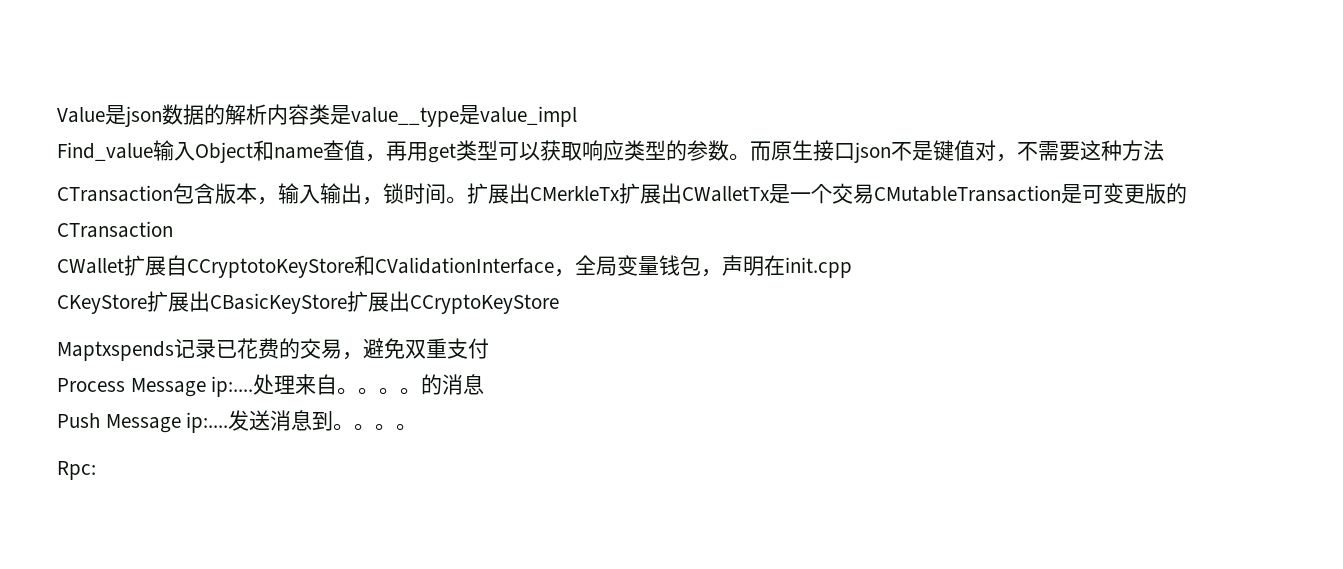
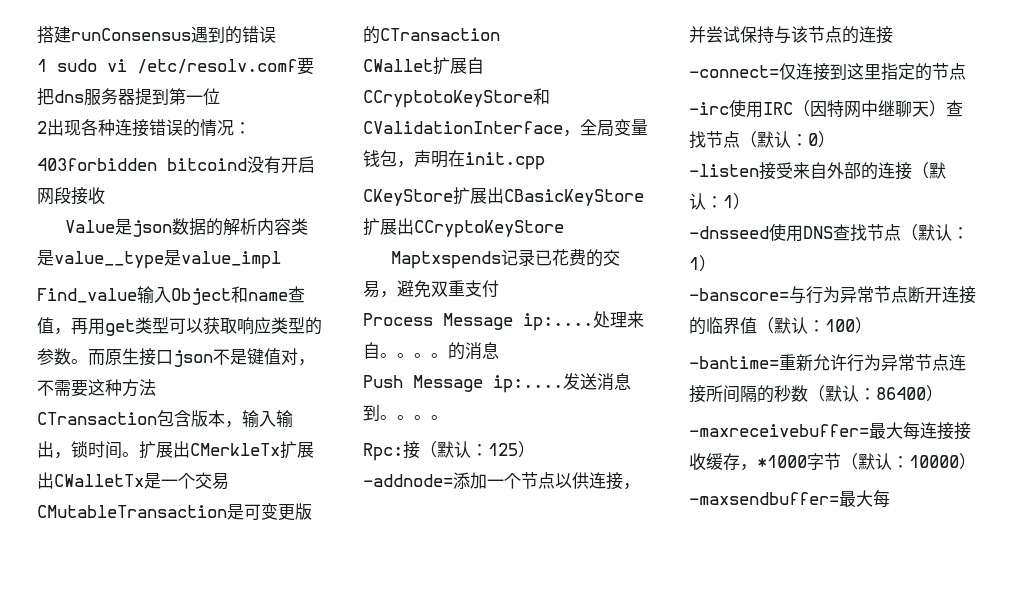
(57, 115) none -> [37,26,276,44] [37,58,314,75] [37,88,220,106] [37,119,251,137] [37,156,315,174] [37,187,105,205] 搭建runConsensus遇到的错误 // 1 sudo vi /etc/resolv.comf要把dns服务器提到第一位 // 2出现各种连接错误的情况： // 403forbidden bitcoind没有开启网段接收 //
(96, 470) none -> [403,441,535,459] [363,472,640,490] [689,26,893,44] [689,63,966,81] [689,99,963,118] [689,131,835,148] [689,162,946,180] [689,193,750,210] [689,223,969,242] [689,255,716,272] [689,286,976,304] [689,317,872,335] [689,354,966,372] [689,385,943,403] [689,422,971,440] [689,453,976,471] [689,490,890,507] 接（默认：125） // -addnode=添加一个节点以供连接，并尝试保持与该节点的连接 // -connect=仅连接到这里指定的节点 // -irc使用IRC（因特网中继聊天）查找节点（默认：0） // -listen接受来自外部的连接（默认：1） // -dnsseed使用DNS查找节点（默认：1） // -banscore=与行为异常节点断开连接的临界值（默认：100） // -bantime=重新允许行为异常节点连接所间隔的秒数（默认：86400） // -maxreceivebuffer=最大每连接接收缓存，*1000字节（默认：10000） // -maxsendbuffer=最大每

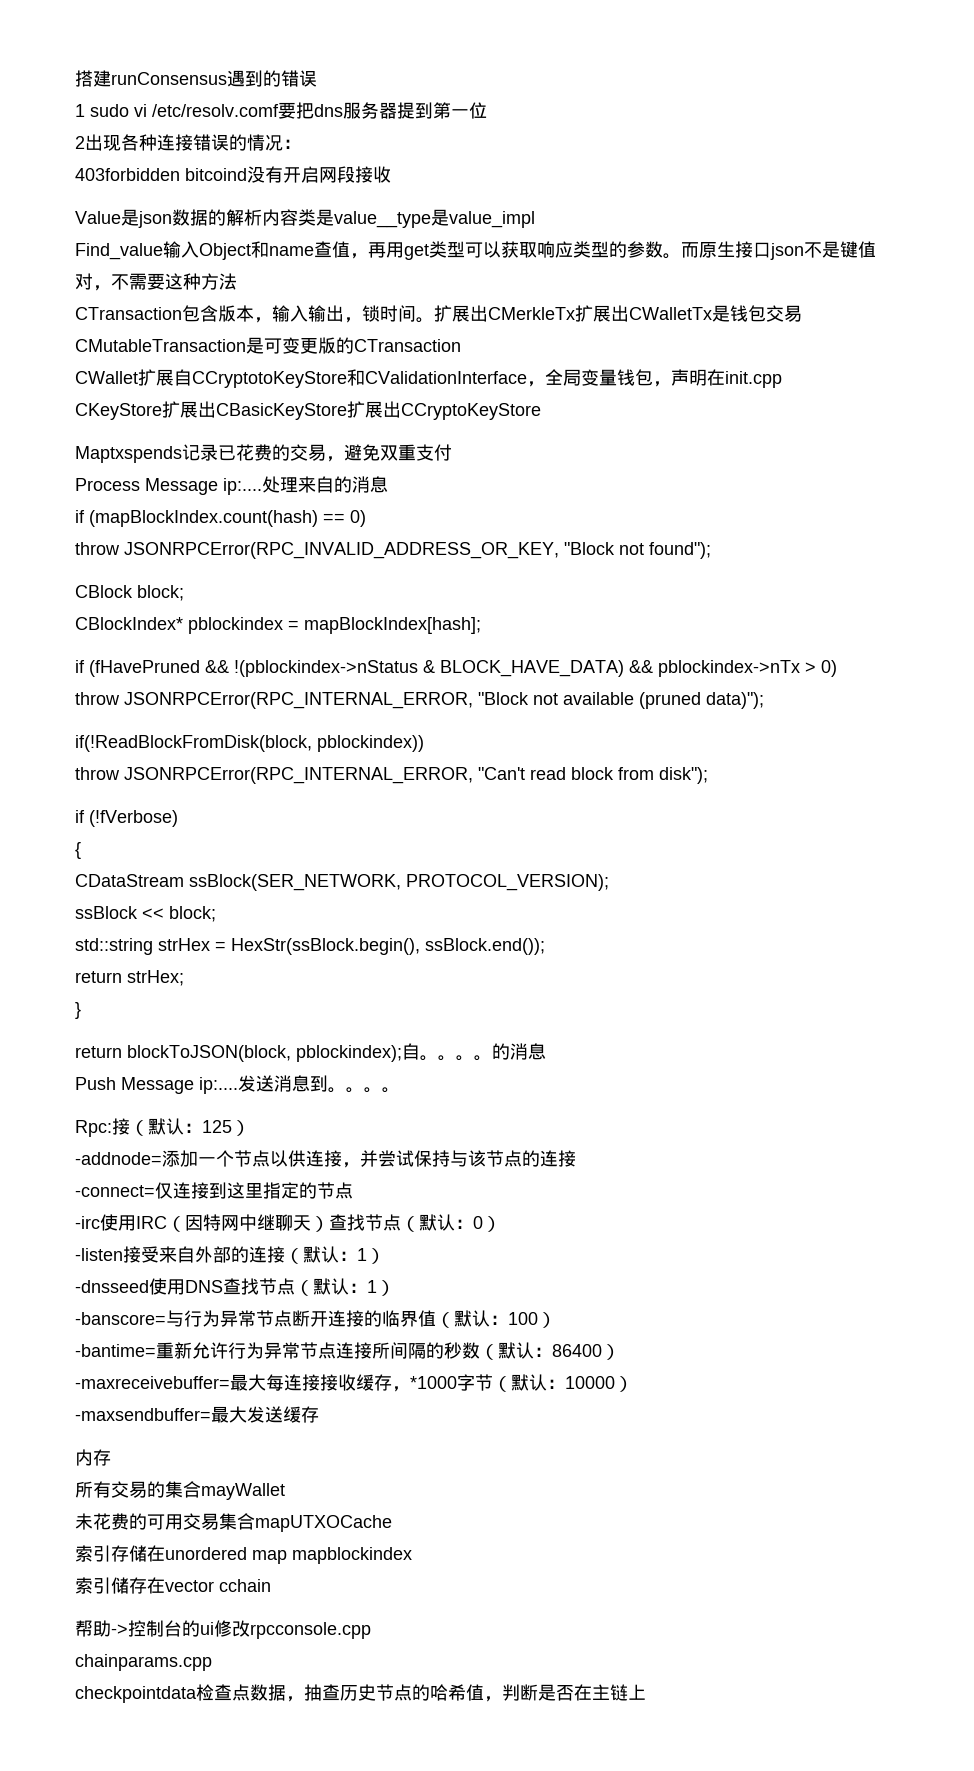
[161,473,195,489] 一个 -> [730,305,766,322] 钱包
(380, 350) none -> [334,476,388,493] [75,510,366,527] [75,542,711,559] [75,585,184,601] [75,617,481,634] [75,660,837,677] [75,692,764,709] [75,735,424,752] [75,767,708,784] [75,810,178,827] [75,842,81,859] [75,874,609,891] [75,906,216,922] [75,938,545,955] [75,970,184,986] [75,1002,81,1019] [75,1043,420,1062] 的消息 // if (mapBlockIndex.count(hash) == 0) // throw JSONRPCError(RPC_INVALID_ADDRESS_OR_KEY, "Block not found"); // CBlock block; // CBlockIndex* pblockindex = mapBlockIndex[hash]; // if (fHavePruned && !(pblockindex->nStatus & BLOCK_HAVE_DATA) && pblockindex->nTx > 0) // throw JSONRPCError(RPC_INTERNAL_ERROR, "Block not available (pruned data)"); // if(!ReadBlockFromDisk(block, pblockindex)) // throw JSONRPCError(RPC_INTERNAL_ERROR, "Can't read block from disk"); // if (!fVerbose) // { // CDataStream ssBlock(SER_NETWORK, PROTOCOL_VERSION); // ssBlock << block; // std::string strHex = HexStr(ssBlock.begin(), ssBlock.end()); // return strHex; // } // return blockToJSON(block, pblockindex);自
[873,490,890,507] 每 -> [247,1406,319,1423] [75,1449,111,1466] [75,1481,285,1500] [75,1513,392,1532] [75,1545,412,1564] [75,1577,271,1594] [75,1620,371,1639] [75,1654,212,1671] [75,1684,646,1703] 发送缓存 // 内存 // 所有交易的集合mayWallet // 未花费的可用交易集合mapUTXOCache // 索引存储在unordered map mapblockindex // 索引储存在vector cchain // 帮助->控制台的ui修改rpcconsole.cpp // chainparams.cpp // checkpointdata检查点数据，抽查历史节点的哈希值，判断是否在主链上

